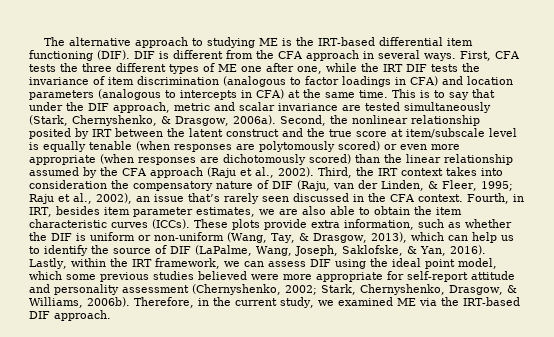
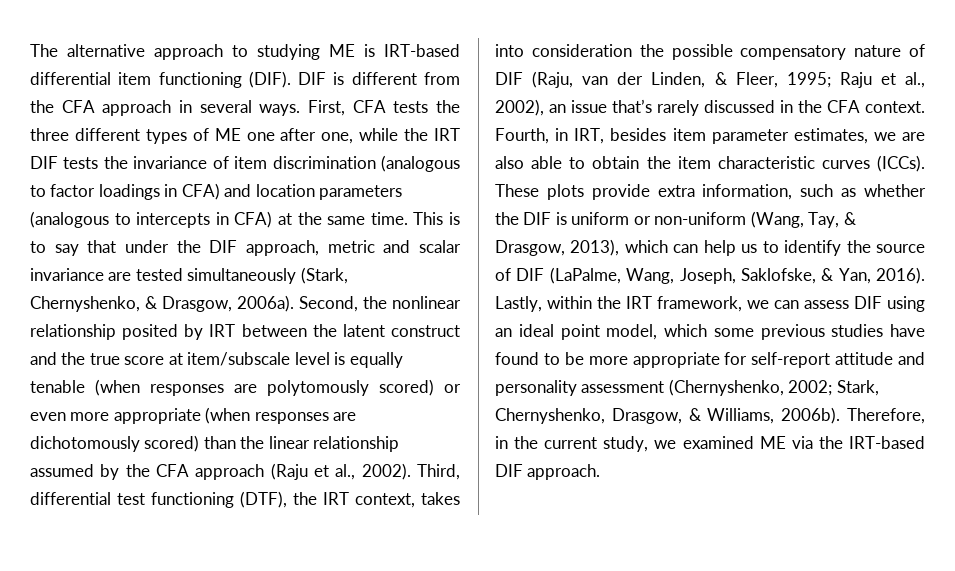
[296,37,315,46] the -> (375, 50) none
[356,167,443,176] the IRT context -> [30,491,415,508] differential test functioning (DTF), the IRT context,
(129, 184) none -> [671,44,733,60] possible
[262,196,289,202] seen -> (699, 108) none
[369,258,388,267] the -> [495,328,512,337] an
[198,271,279,280] believed were -> [890,324,925,337] [495,352,584,365] have found to be

